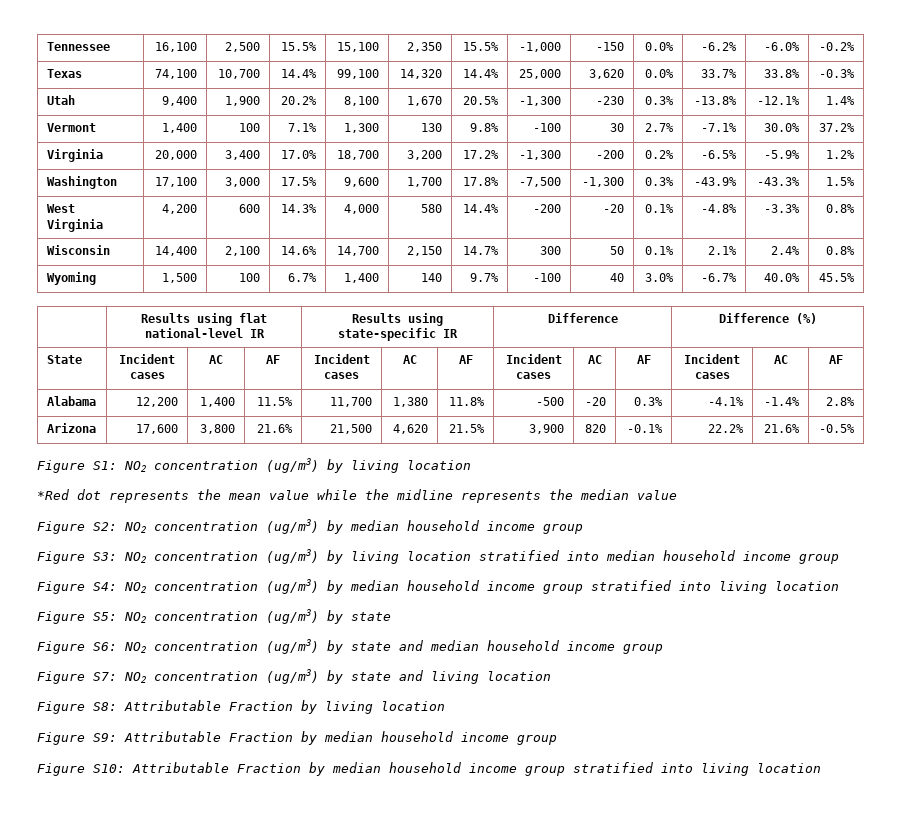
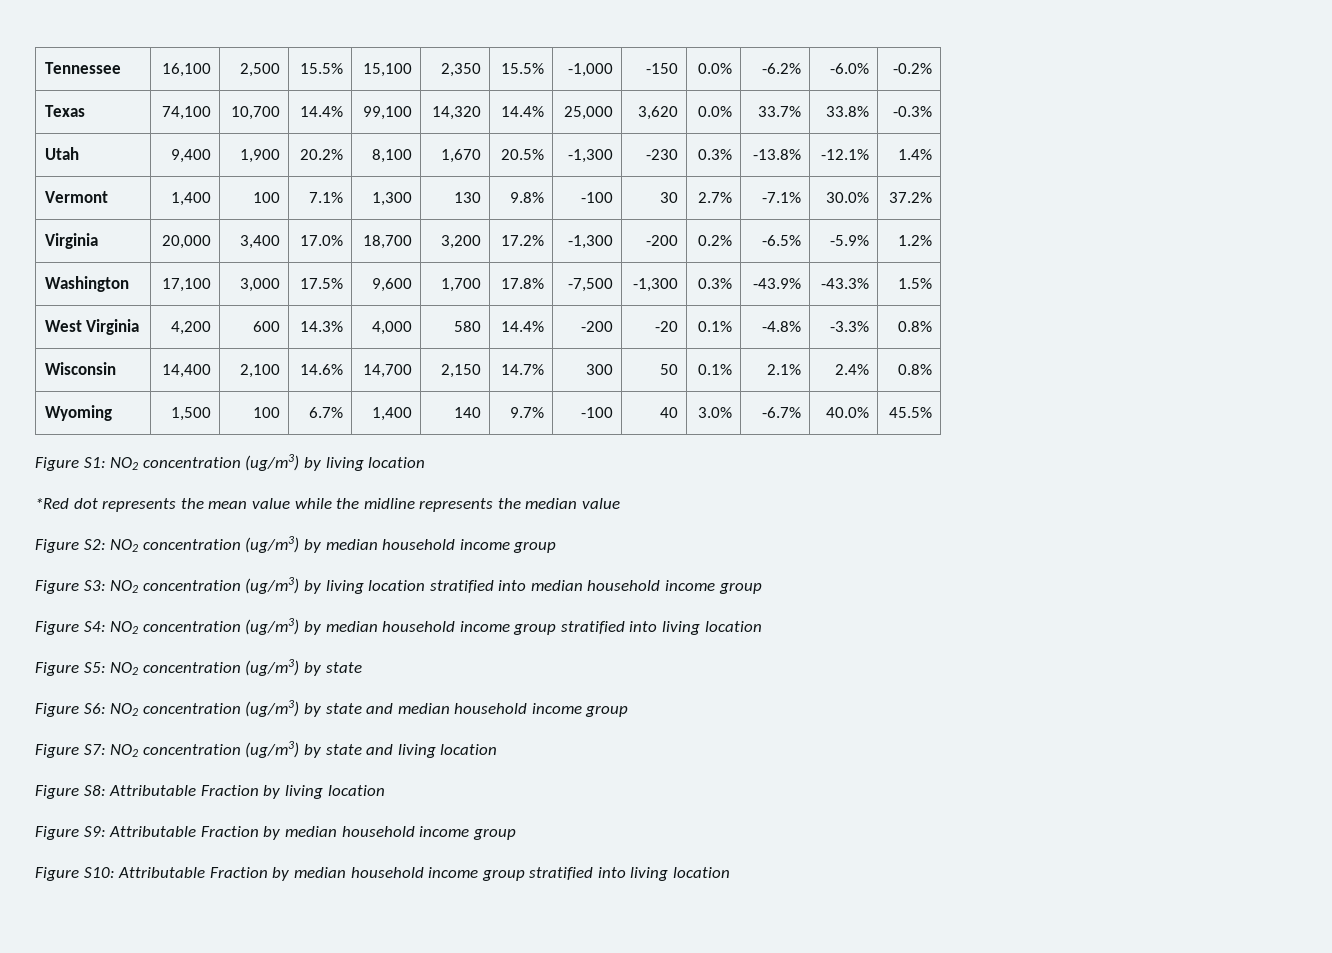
[141,313,267,326] [144,328,265,338] [352,313,443,326] [338,328,458,341] [547,313,618,323] [718,313,817,324] [46,355,82,364] [119,354,175,364] [129,372,165,379] [209,355,223,364] [266,355,280,364] [313,354,370,364] [324,372,359,379] [402,355,417,364] [458,355,473,364] [505,354,562,364] [516,372,551,379] [587,355,602,364] [636,355,651,364] [684,354,740,364] [694,372,730,379] [773,355,788,364] [829,355,843,364] [46,396,96,406] [136,397,179,407] [200,397,236,407] [257,397,294,406] [330,397,373,407] [393,397,429,407] [449,397,486,406] [536,397,565,406] [585,397,607,406] [634,397,664,406] [708,397,745,406] [764,397,801,406] [826,397,856,406] [46,423,96,433] [136,424,179,434] [200,424,236,434] [257,424,294,433] [330,424,373,434] [393,424,429,434] [449,424,486,433] [529,424,565,434] [585,424,607,433] [627,424,664,433] [708,424,745,433] [764,424,801,433] [819,424,856,433] // | Results using flat national-level IR | Results using state-specific IR | Difference | Difference (%) // State | Incident cases | AC | AF | Incident cases | AC | AF | Incident cases | AC | AF | Incident cases | AC | AF // Alabama | 12,200 | 1,400 | 11.5% | 11,700 | 1,380 | 11.8% | -500 | -20 | 0.3% | -4.1% | -1.4% | 2.8% // Arizona | 17,600 | 3,800 | 21.6% | 21,500 | 4,620 | 21.5% | 3,900 | 820 | -0.1% | 22.2% | 21.6% | -0.5% -> (932, 412) none

